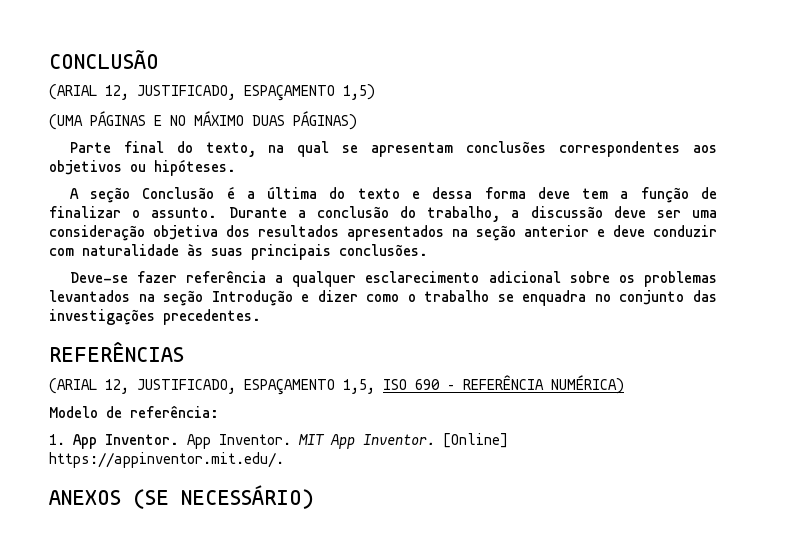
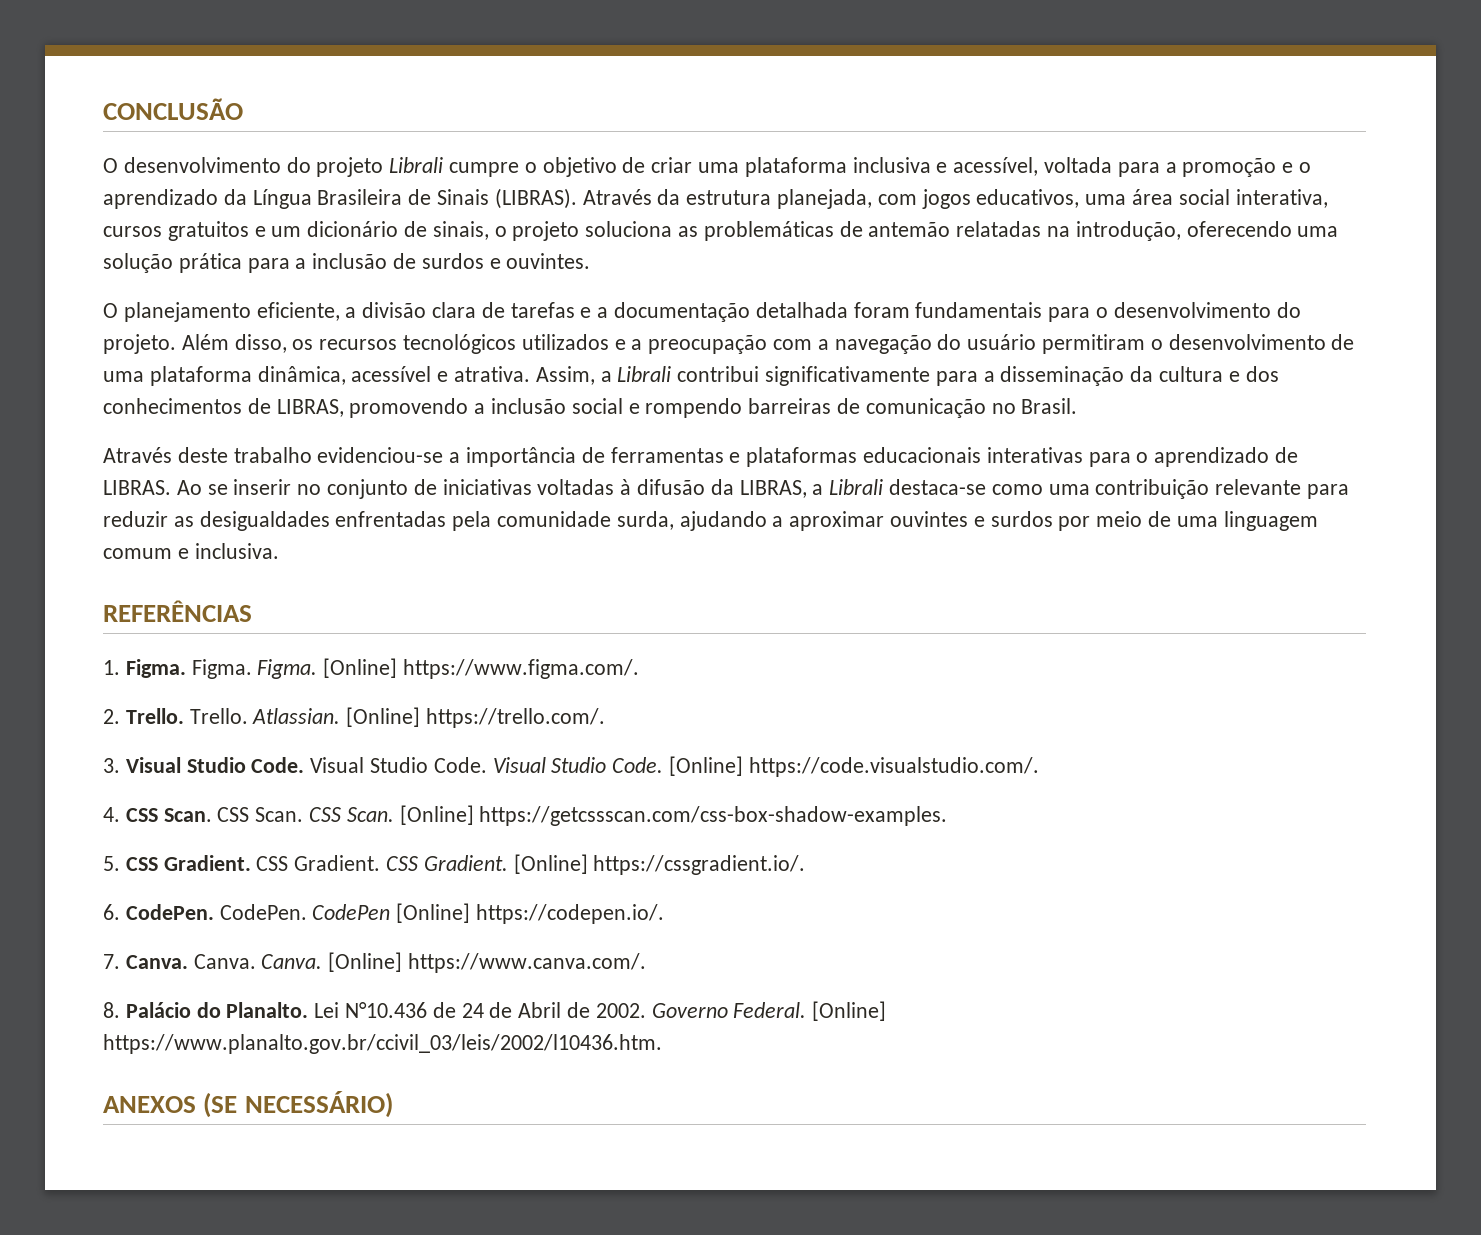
[49,84,375,101] [49,111,357,130] [69,141,717,157] [49,159,236,176] [69,186,717,203] [49,206,717,222] [49,225,717,241] [49,243,428,260] [69,271,718,287] [49,290,718,306] [49,309,261,325] [49,342,184,362] [49,375,624,395] [49,406,219,418] [49,433,508,449] [49,452,284,468] (ARIAL 12, JUSTIFICADO, ESPAÇAMENTO 1,5) // (UMA PÁGINAS E NO MÁXIMO DUAS PÁGINAS) // Parte final do texto, na qual se apresentam conclusões correspondentes aos objetivos ou hipóteses. // A seção Conclusão é a última do texto e dessa forma deve tem a função de finalizar o assunto. Durante a conclusão do trabalho, a discussão deve ser uma consideração objetiva dos resultados apresentados na seção anterior e deve conduzir com naturalidade às suas principais conclusões. // Deve-se fazer referência a qualquer esclarecimento adicional sobre os problemas levantados na seção Introdução e dizer como o trabalho se enquadra no conjunto das investigações precedentes. // REFERÊNCIAS // (ARIAL 12, JUSTIFICADO, ESPAÇAMENTO 1,5, ISO 690 – REFERÊNCIA NUMÉRICA) // Modelo de referência: // 1. App Inventor. App Inventor. MIT App Inventor. [Online] https://appinventor.mit.edu/. -> [103,157,1312,177] [103,188,1328,209] [103,221,1339,241] [103,253,591,273] [103,302,1301,322] [103,334,1355,354] [103,366,1279,386] [103,398,1078,418] [103,447,1299,467] [103,479,1350,499] [103,511,1318,531] [103,543,279,559] [103,600,252,622] [103,658,640,679] [103,707,606,728] [103,756,1039,777] [103,805,948,826] [103,854,806,875] [103,903,665,924] [103,952,647,973] [103,1001,887,1021] [103,1034,662,1054] O desenvolvimento do projeto Librali cumpre o objetivo de criar uma plataforma inclusiva e acessível, voltada para a promoção e o aprendizado da Língua Brasileira de Sinais (LIBRAS). Através da estrutura planejada, com jogos educativos, uma área social interativa, cursos gratuitos e um dicionário de sinais, o projeto soluciona as problemáticas de antemão relatadas na introdução, oferecendo uma solução prática para a inclusão de surdos e ouvintes. // O planejamento eficiente, a divisão clara de tarefas e a documentação detalhada foram fundamentais para o desenvolvimento do projeto. Além disso, os recursos tecnológicos utilizados e a preocupação com a navegação do usuário permitiram o desenvolvimento de uma plataforma dinâmica, acessível e atrativa. Assim, a Librali contribui significativamente para a disseminação da cultura e dos conhecimentos de LIBRAS, promovendo a inclusão social e rompendo barreiras de comunicação no Brasil. // Através deste trabalho evidenciou-se a importância de ferramentas e plataformas educacionais interativas para o aprendizado de LIBRAS. Ao se inserir no conjunto de iniciativas voltadas à difusão da LIBRAS, a Librali destaca-se como uma contribuição relevante para reduzir as desigualdades enfrentadas pela comunidade surda, ajudando a aproximar ouvintes e surdos por meio de uma linguagem comum e inclusiva. // REFERÊNCIAS // 1. Figma. Figma. Figma. [Online] https://www.figma.com/. // 2. Trello. Trello. Atlassian. [Online] https://trello.com/. // 3. Visual Studio Code. Visual Studio Code. Visual Studio Code. [Online] https://code.visualstudio.com/. // 4. CSS Scan. CSS Scan. CSS Scan. [Online] https://getcssscan.com/css-box-shadow-examples. // 5. CSS Gradient. CSS Gradient. CSS Gradient. [Online] https://cssgradient.io/. // 6. CodePen. CodePen. CodePen [Online] https://codepen.io/. // 7. Canva. Canva. Canva. [Online] https://www.canva.com/. // 8. Palácio do Planalto. Lei N°10.436 de 24 de Abril de 2002. Governo Federal. [Online] https://www.planalto.gov.br/ccivil_03/leis/2002/l10436.htm.

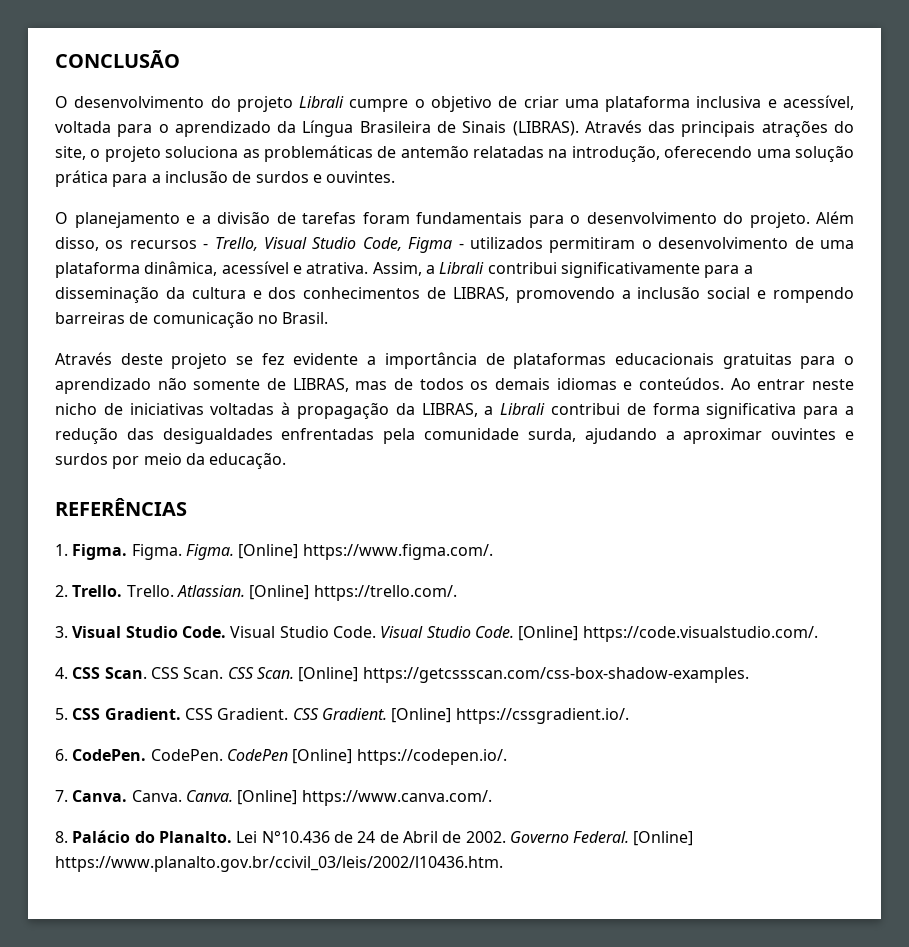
[1165,158,1294,177] a promoção e -> (153, 130) none
[657,189,1328,209] [103,221,489,241] da estrutura planejada, com jogos educativos, uma área social interativa, cursos gratuitos e um dicionário de sinais, -> [648,120,855,137] [55,146,86,160] das principais atrações do site,
[256,302,340,321] eficiente, -> [186,215,195,224] e
[432,302,477,318] clara -> (270, 217) none
[580,302,848,322] e a documentação detalhada -> (356, 218) none
[403,334,1037,354] tecnológicos utilizados e a preocupação com a navegação do usuário -> [203,237,543,253] - Trello, Visual Studio Code, Figma - utilizados
[233,447,444,463] trabalho evidenciou-se -> [171,353,359,369] projeto se fez evidente
[610,447,741,463] ferramentas e -> (505, 359) none
[986,447,1299,467] [103,479,409,499] interativas para o aprendizado de LIBRAS. Ao se inserir no conjunto -> [722,353,855,369] [55,377,854,394] [55,403,97,415] gratuitas para o aprendizado não somente de LIBRAS, mas de todos os demais idiomas e conteúdos. Ao entrar neste nicho
[637,479,706,495] difusão -> [297,402,390,419] propagação
[889,479,1350,499] [103,511,194,527] destaca-se como uma contribuição relevante para reduzir as -> [551,403,854,419] [55,427,154,444] contribui de forma significativa para a redução das
[1148,511,1318,531] [103,543,279,559] de uma linguagem comum e inclusiva. -> [185,452,287,469] da educação.
[103,1091,393,1118] // ANEXOS (SE NECESSÁRIO) -> (503, 864) none

